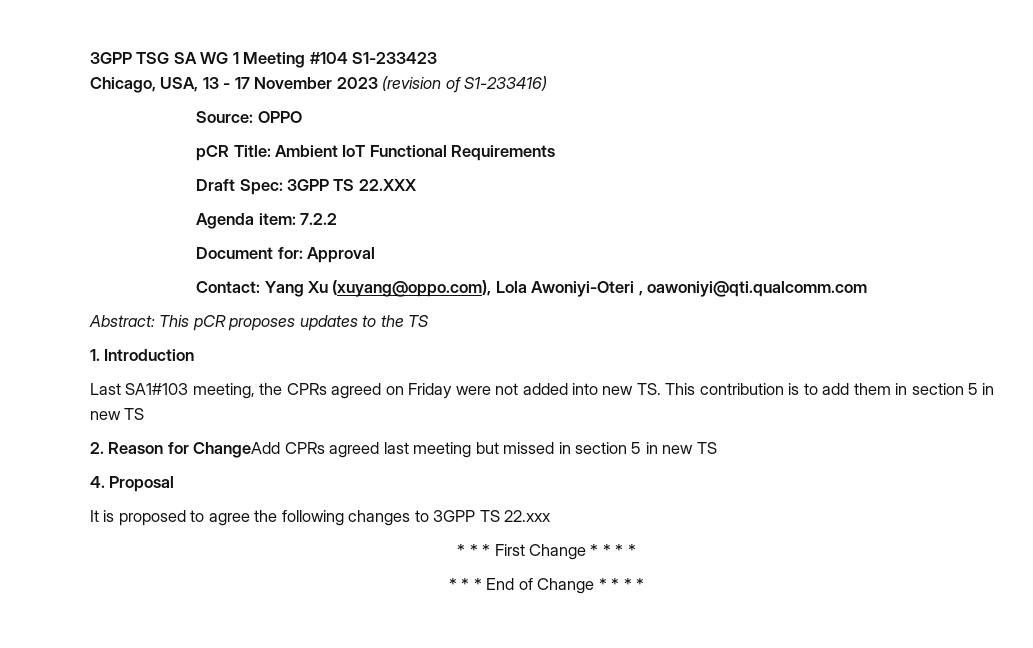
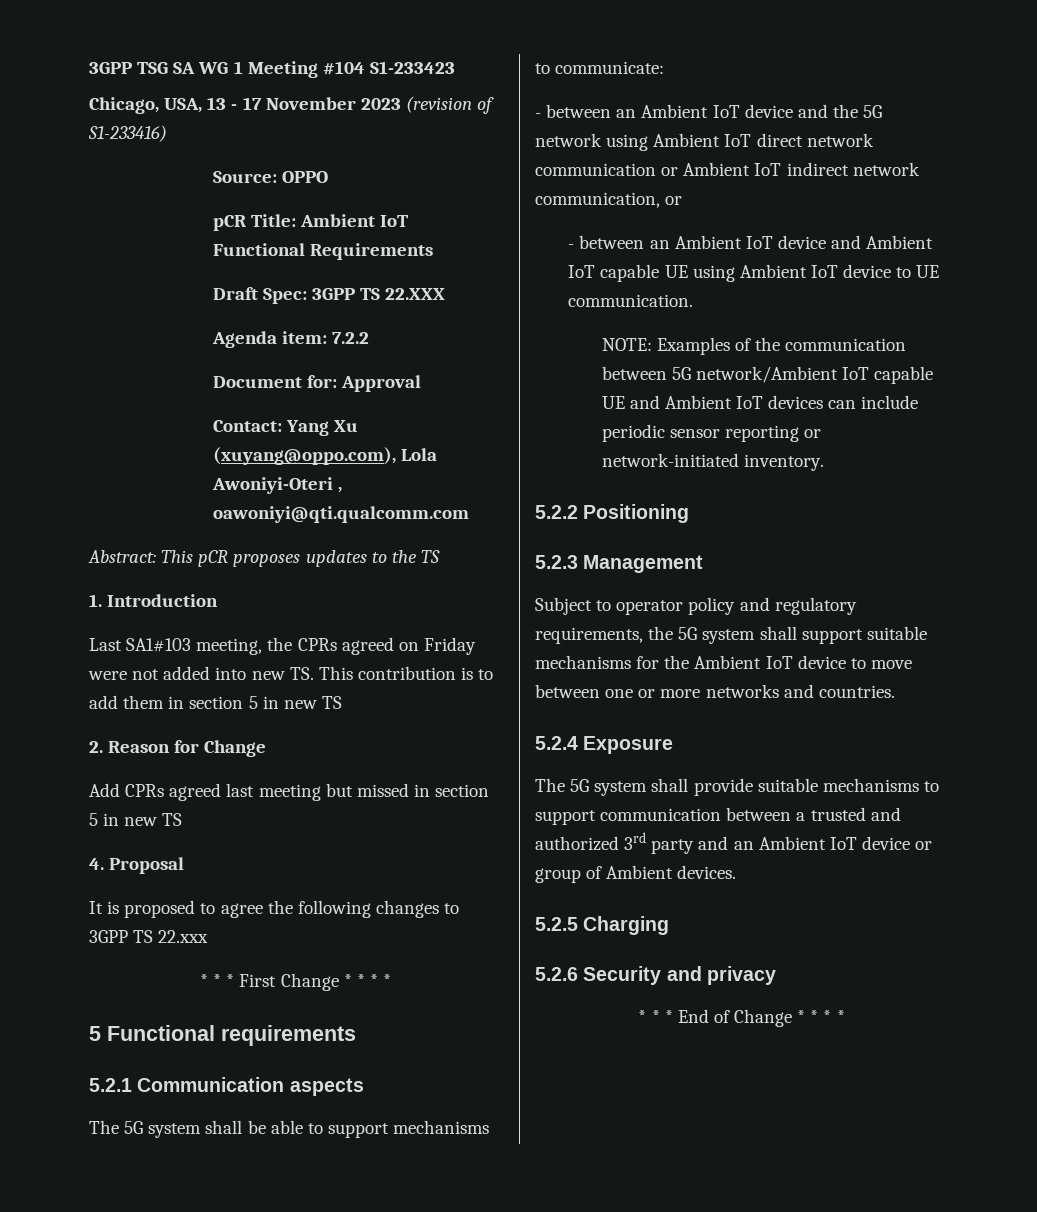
[193,442,281,458] ChangeAdd -> [204,740,267,757] [89,783,120,797] Change // Add
(636, 550) none -> [89,1025,356,1046] [89,1077,364,1096] [89,1120,490,1138] [535,61,665,74] [535,104,883,118] [535,133,874,151] [535,162,920,176] [535,192,683,208] [568,235,934,249] [568,264,940,282] [568,294,694,307] [601,337,907,355] [601,366,934,384] [601,395,919,409] [601,424,821,442] [601,453,824,471] [535,504,690,523] [535,555,704,573] [535,597,857,615] [535,626,927,644] [535,655,912,669] [535,684,895,698] [535,736,674,754] [535,778,939,796] [535,807,901,825] [535,832,933,854] [535,865,737,883] [535,916,670,935] [535,966,776,985] // 5 Functional requirements // 5.2.1 Communication aspects // The 5G system shall be able to support mechanisms to communicate: // - between an Ambient IoT device and the 5G network using Ambient IoT direct network communication or Ambient IoT indirect network communication, or // - between an Ambient IoT device and Ambient IoT capable UE using Ambient IoT device to UE communication. // NOTE: Examples of the communication between 5G network/Ambient IoT capable UE and Ambient IoT devices can include periodic sensor reporting or network-initiated inventory. // 5.2.2 Positioning // 5.2.3 Management // Subject to operator policy and regulatory requirements, the 5G system shall support suitable mechanisms for the Ambient IoT device to move between one or more networks and countries. // 5.2.4 Exposure // The 5G system shall provide suitable mechanisms to support communication between a trusted and authorized 3rd party and an Ambient IoT device or group of Ambient devices. // 5.2.5 Charging // 5.2.6 Security and privacy

